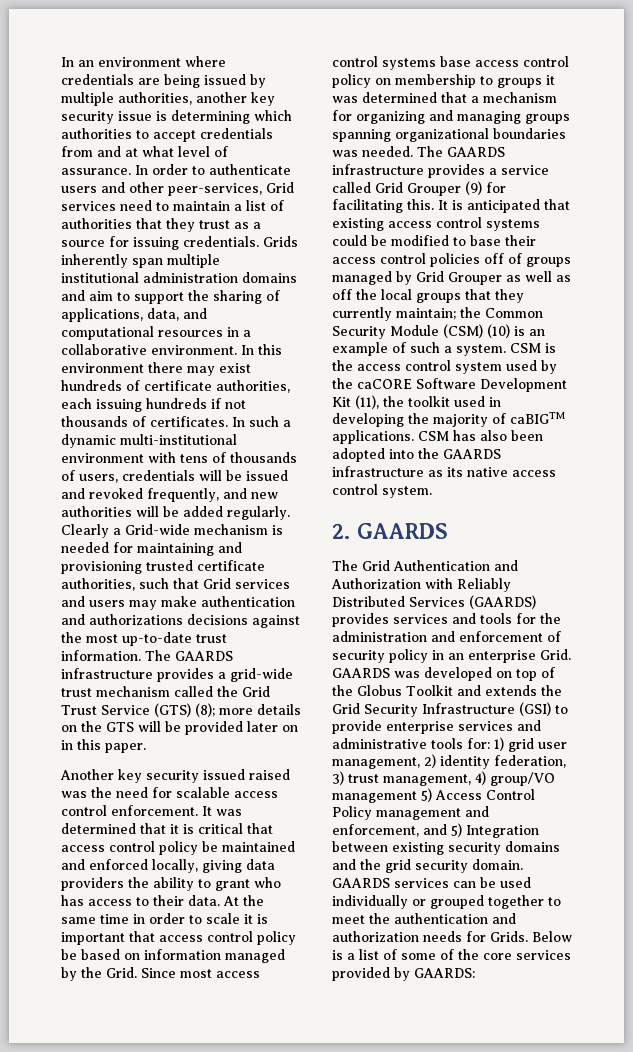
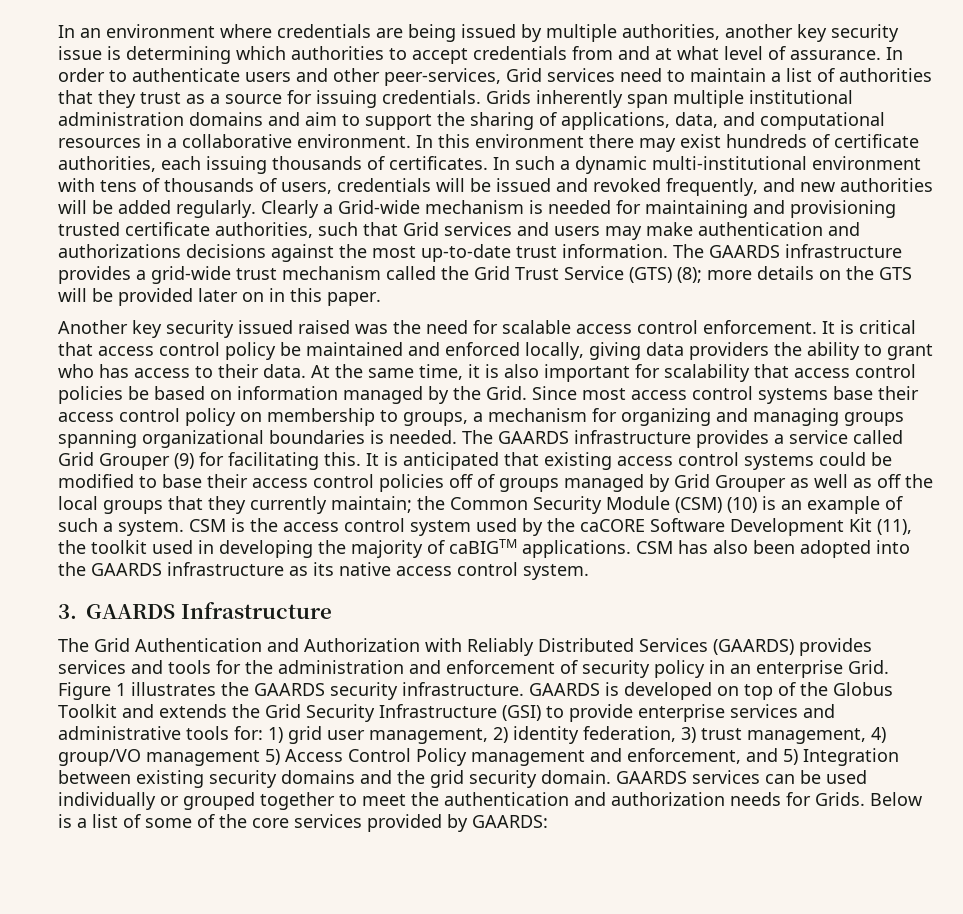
[146,398,246,409] hundreds if not -> (267, 165) none
[216,809,242,816] [61,823,179,834] was determined that it -> (835, 327) none
[100,913,268,924] [61,931,296,945] time in order to scale it is important that access control policy -> [419,364,916,382] [58,386,123,404] time, it is also important for scalability that access control policies
(471, 61) none -> [878,386,919,400] their
[497,75,555,88] [332,92,467,103] groups it was determined that -> [403,412,468,426] groups,
[332,150,358,157] was -> [370,430,384,444] is
[332,523,448,539] 2. GAARDS -> [58,602,332,619] 3. GAARDS Infrastructure
[332,668,420,678] GAARDS was -> [58,682,619,700] Figure 1 illustrates the GAARDS security infrastructure. GAARDS is

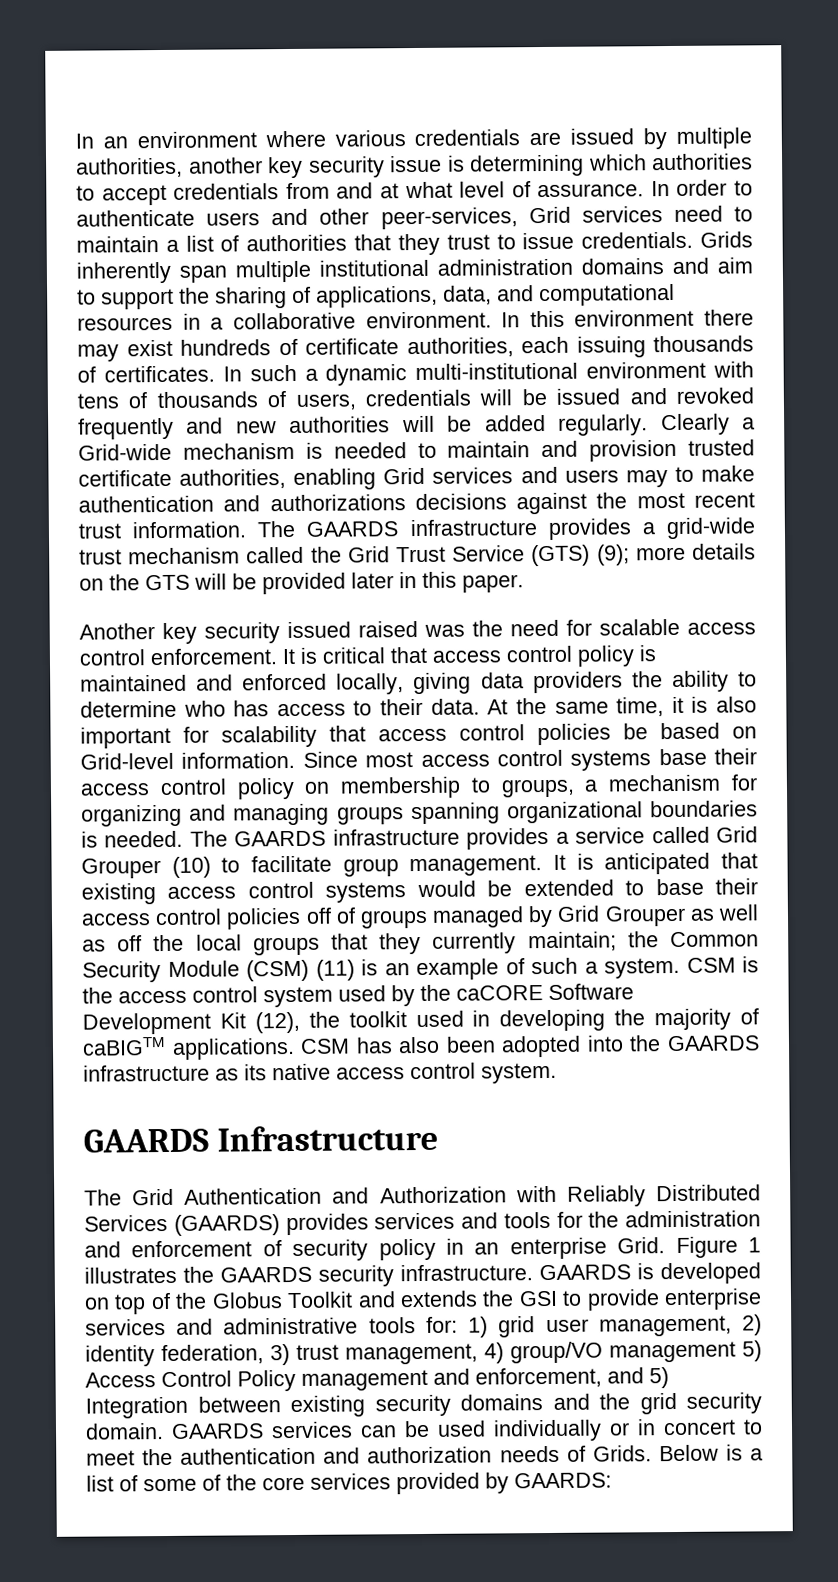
(272, 31) none -> [334,130,406,147] various
[408,24,456,42] being -> (562, 138) none
[186,90,377,108] as a source for issuing -> [496,232,575,250] to issue
[666,178,758,196] frequently, -> [78,417,174,440] frequently
[616,200,896,218] for maintaining and provisioning -> [417,439,678,462] to maintain and provision
[318,222,398,236] such that -> [293,468,377,490] enabling
(642, 233) none -> [674,466,694,482] to
[421,244,511,262] up-to-date -> [694,492,756,508] recent
[677,267,702,283] (8); -> [596,544,630,566] (9);
[242,292,264,302] on -> (394, 580) none
[280,342,301,356] be -> [639,645,656,662] is
[887,344,933,360] grant -> [80,700,177,718] determine
[237,386,527,404] information managed by the Grid. -> [80,751,296,770] Grid-level information.
[174,452,361,470] (9) for facilitating this. -> [171,855,543,878] (10) to facilitate group management.
[819,452,892,466] [58,474,134,488] could be modified -> [416,879,614,898] would be extended
[727,497,757,513] (10) -> [315,959,355,981] (11)
[877,519,912,535] (11), -> [254,1011,300,1034] (12),
[58,604,77,619] 3. -> (557, 1073) none
[265,704,541,722] Grid Security Infrastructure (GSI) -> [518,1290,558,1307] GSI
[183,792,335,810] grouped together -> [637,1419,736,1436] in concert
[786,792,811,806] for -> [566,1445,586,1462] of

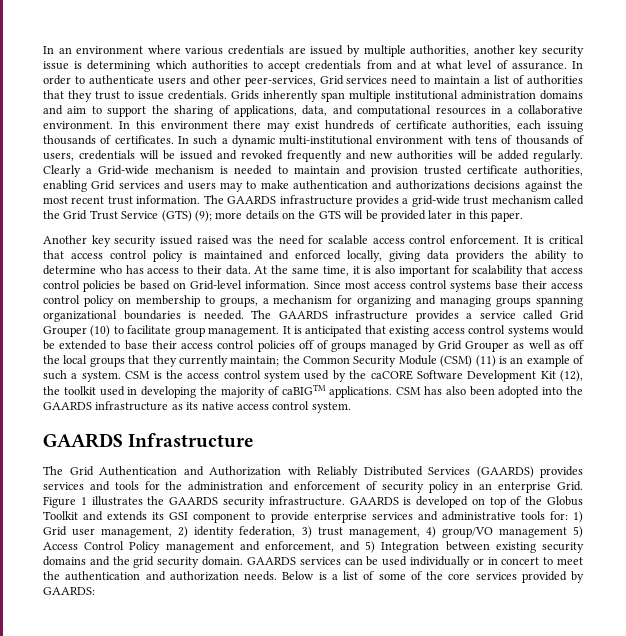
[482,1290,558,1307] the GSI -> [152,512,251,523] its GSI component
[498,1316,536,1338] grid -> [43,526,67,536] Grid
[499,1445,652,1463] needs of Grids. -> [244,571,277,581] needs.

